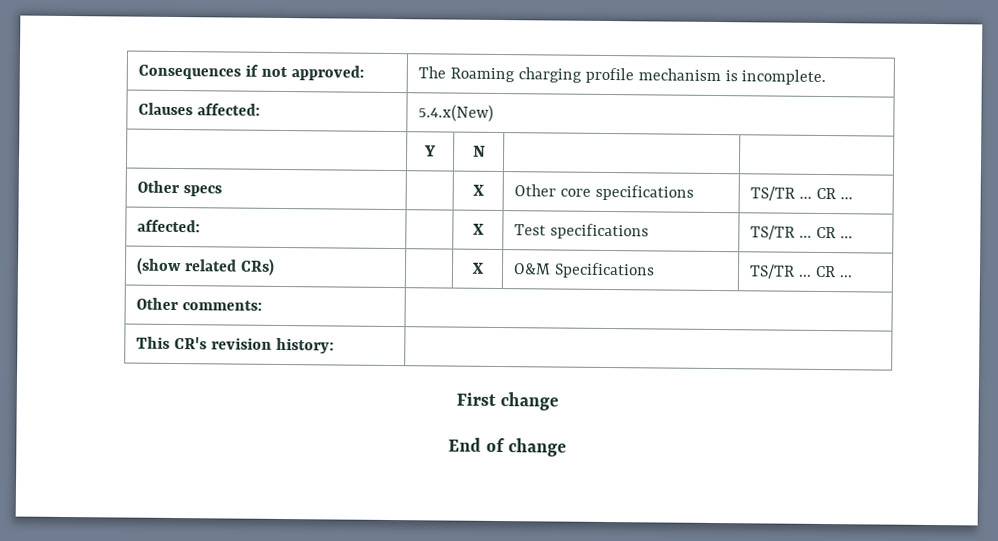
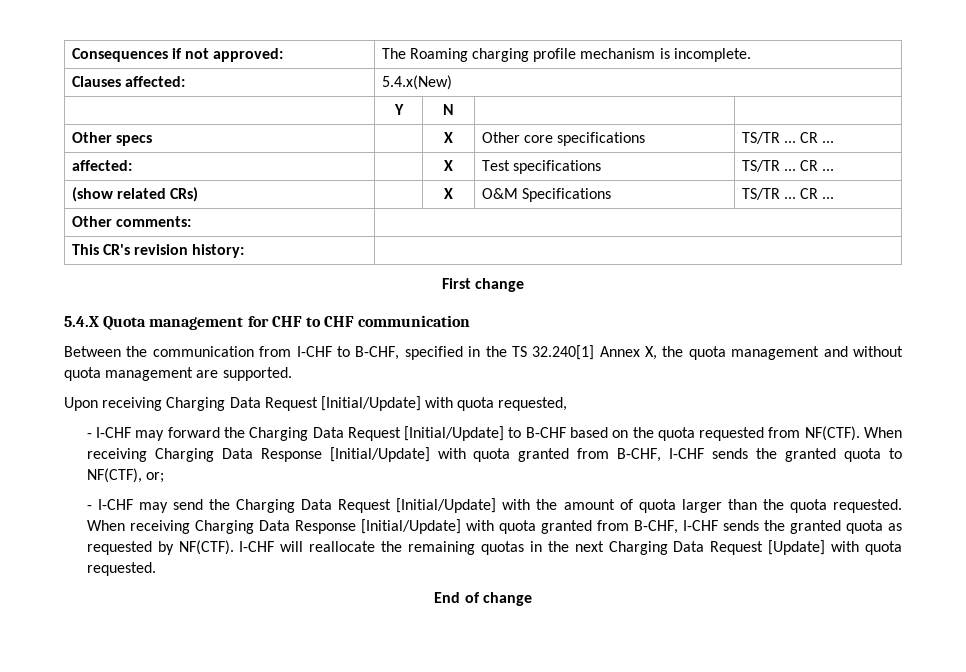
(560, 401) none -> [64,315,471,330] [64,345,904,360] [64,367,292,381] [64,396,568,411] [86,426,902,441] [86,447,903,462] [86,468,164,483] [86,498,903,513] [86,519,902,534] [86,540,902,555] [86,562,156,576] // 5.4.X Quota management for CHF to CHF communication // Between the communication from I-CHF to B-CHF, specified in the TS 32.240[1] Annex X, the quota management and without quota management are supported. // Upon receiving Charging Data Request [Initial/Update] with quota requested, // - I-CHF may forward the Charging Data Request [Initial/Update] to B-CHF based on the quota requested from NF(CTF). When receiving Charging Data Response [Initial/Update] with quota granted from B-CHF, I-CHF sends the granted quota to NF(CTF), or; // - I-CHF may send the Charging Data Request [Initial/Update] with the amount of quota larger than the quota requested. When receiving Charging Data Response [Initial/Update] with quota granted from B-CHF, I-CHF sends the granted quota as requested by NF(CTF). I-CHF will reallocate the remaining quotas in the next Charging Data Request [Update] with quota requested.

